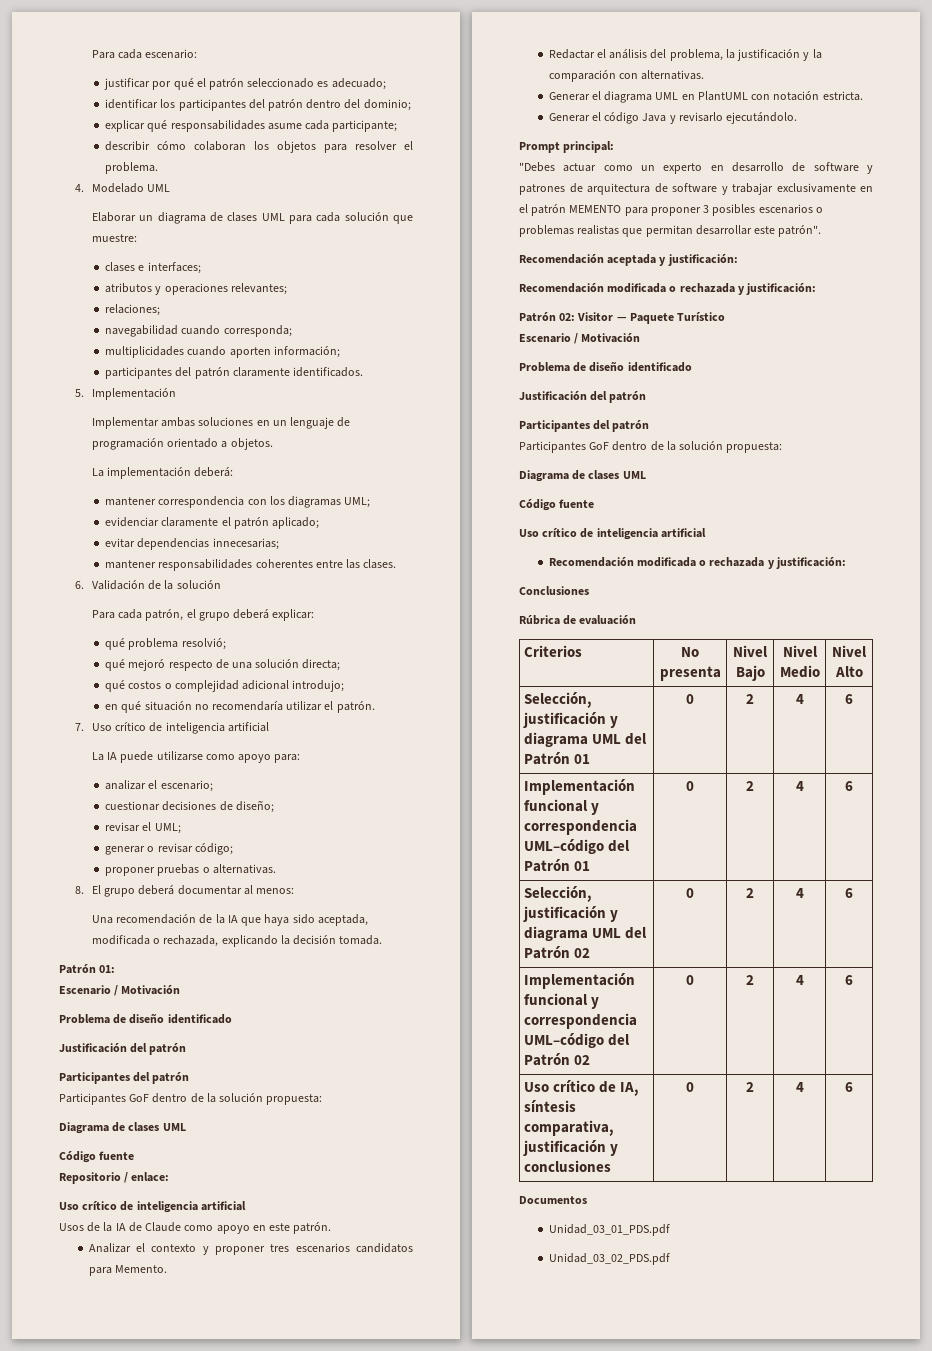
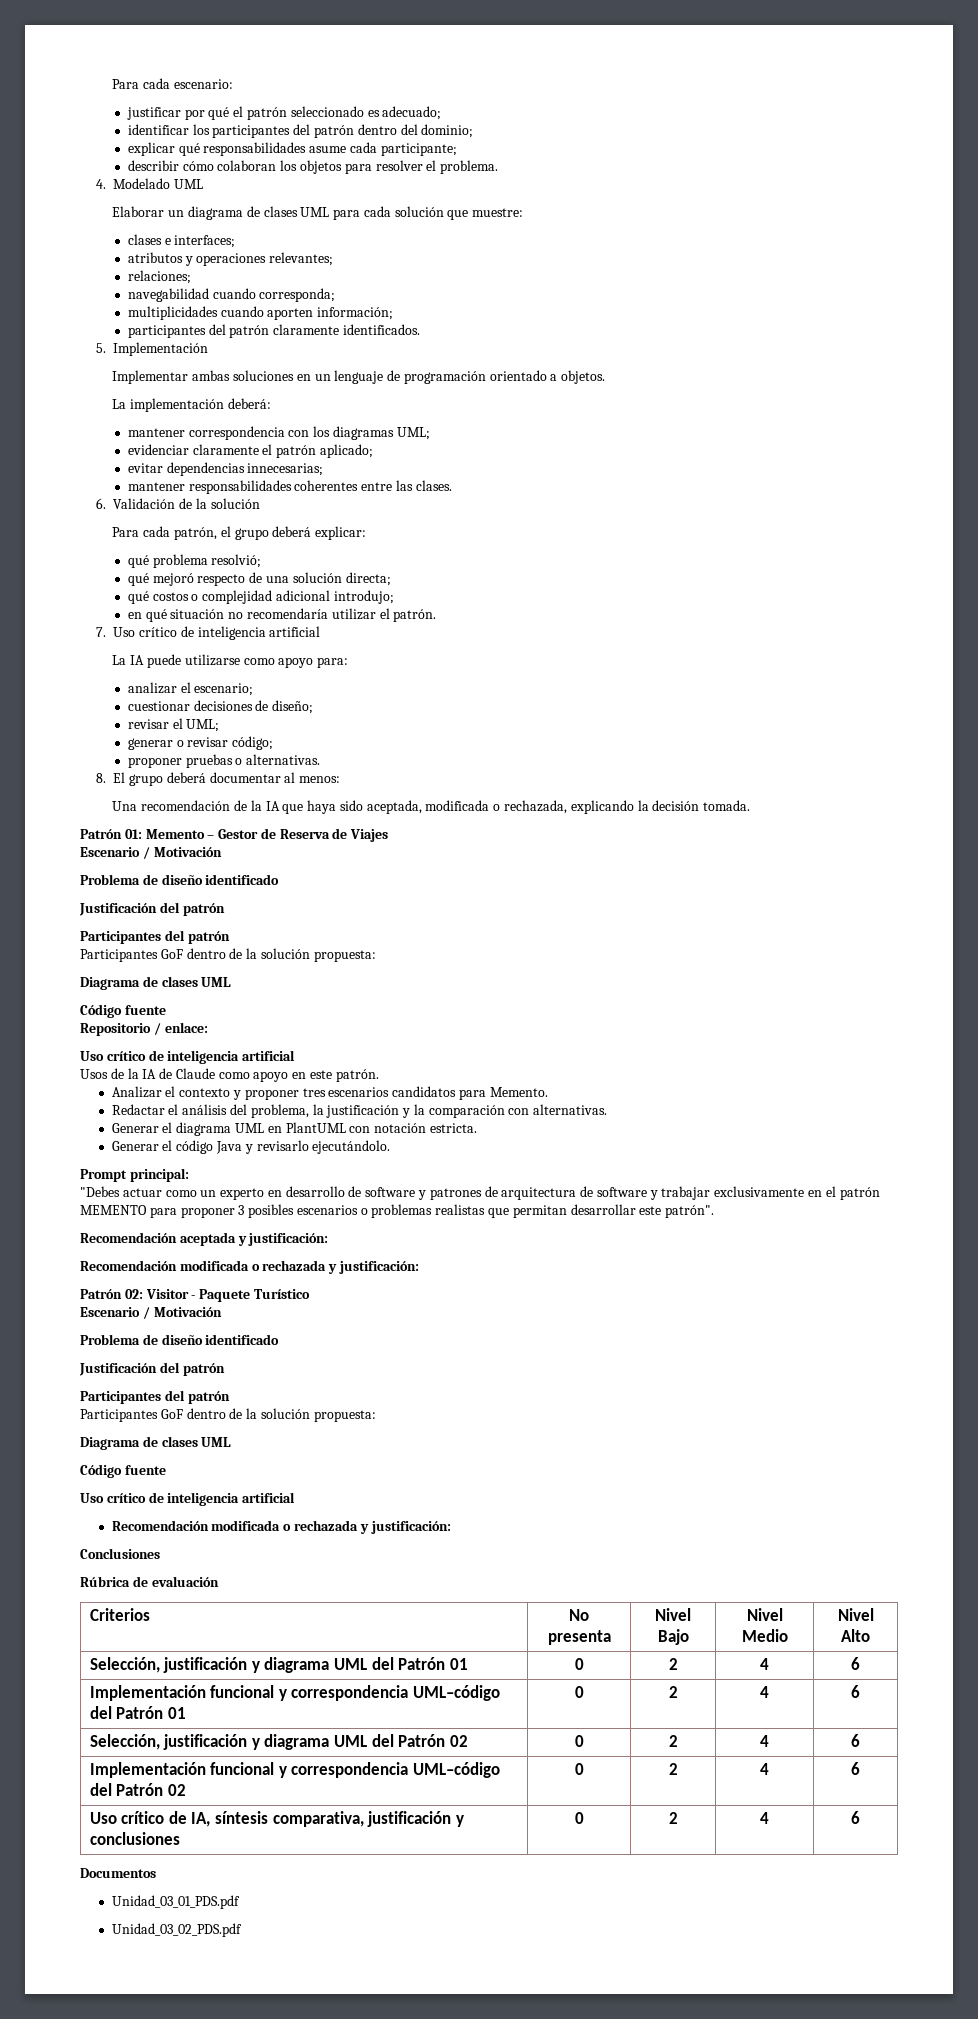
(116, 969) none -> [145,828,389,842] Memento – Gestor de Reserva de Viajes
[616,317,627,321] — -> [191,1295,196,1299] -

